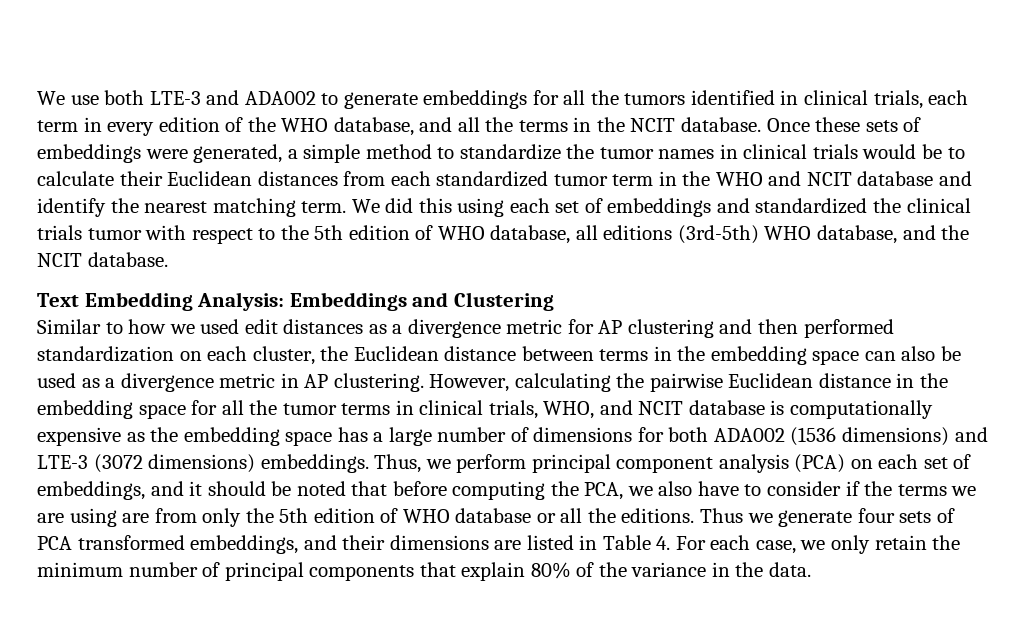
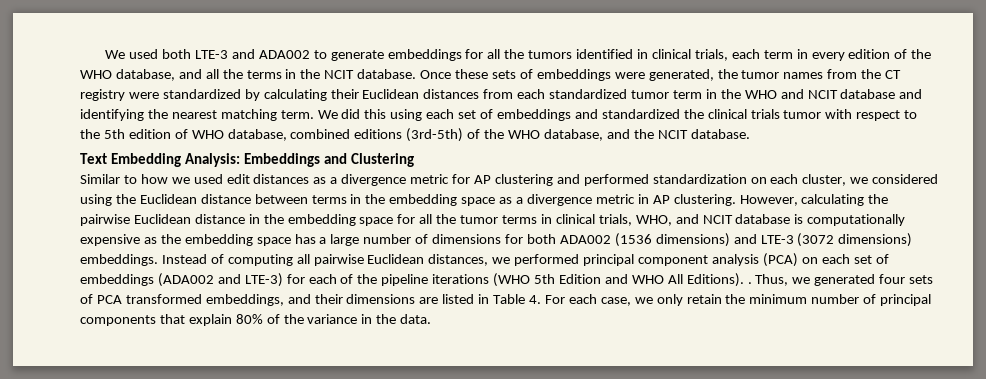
[37,91,99,105] We use -> [105,49,159,59] We used
[287,144,965,163] [37,171,114,186] a simple method to standardize the tumor names in clinical trials would be to calculate -> [717,69,902,79] [80,89,327,101] the tumor names from the CT registry were standardized by calculating
[37,198,106,217] identify -> [80,109,144,121] identifying
[575,225,598,240] all -> [290,129,351,139] combined
(759, 234) none -> [467,129,505,139] of the
[758,319,799,334] then -> (580, 179) none
(315, 355) none -> [850,174,939,184] [80,194,112,206] we considered using
[864,346,962,361] [37,373,76,388] can also be used -> (496, 201) none
[374,454,527,473] Thus, we perform -> [161,254,580,266] Instead of computing all pairwise Euclidean distances, we performed
[37,481,977,500] [37,508,853,527] embeddings, and it should be noted that before computing the PCA, we also have to consider if the terms we are using are from only the 5th edition of WHO database or all the editions. Thus we generate -> [80,273,876,287] embeddings (ADA002 and LTE-3) for each of the pipeline iterations (WHO 5th Edition and WHO All Editions). . Thus, we generated

